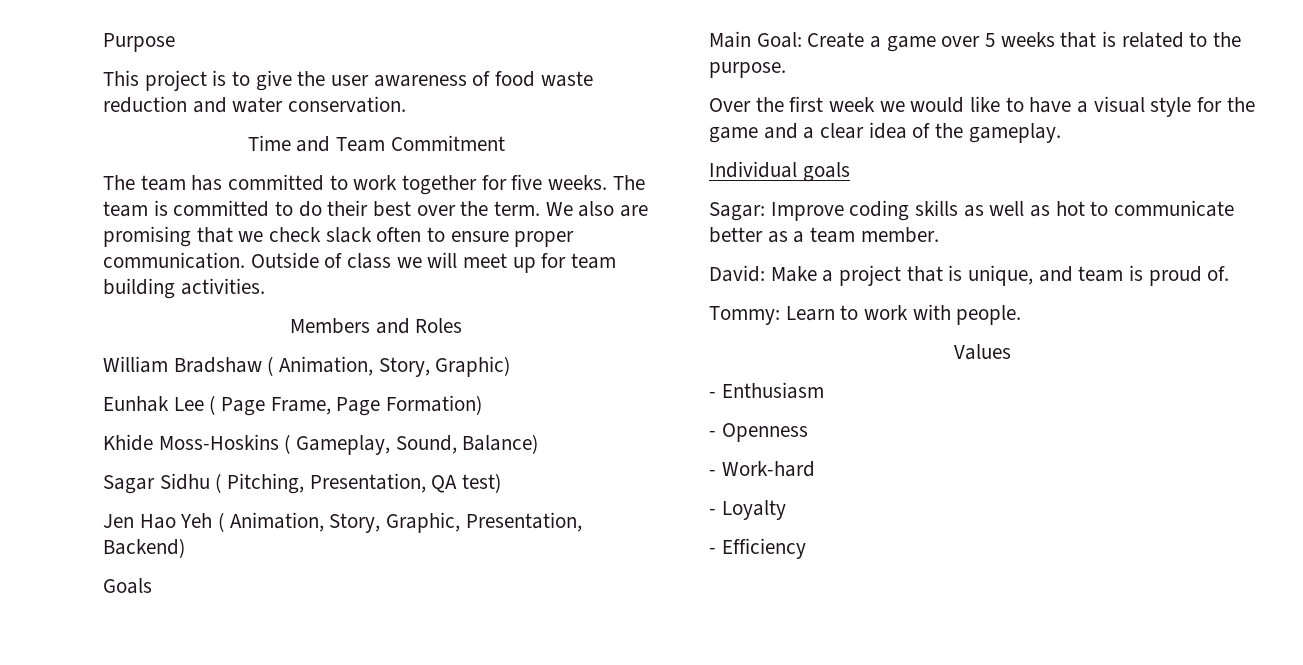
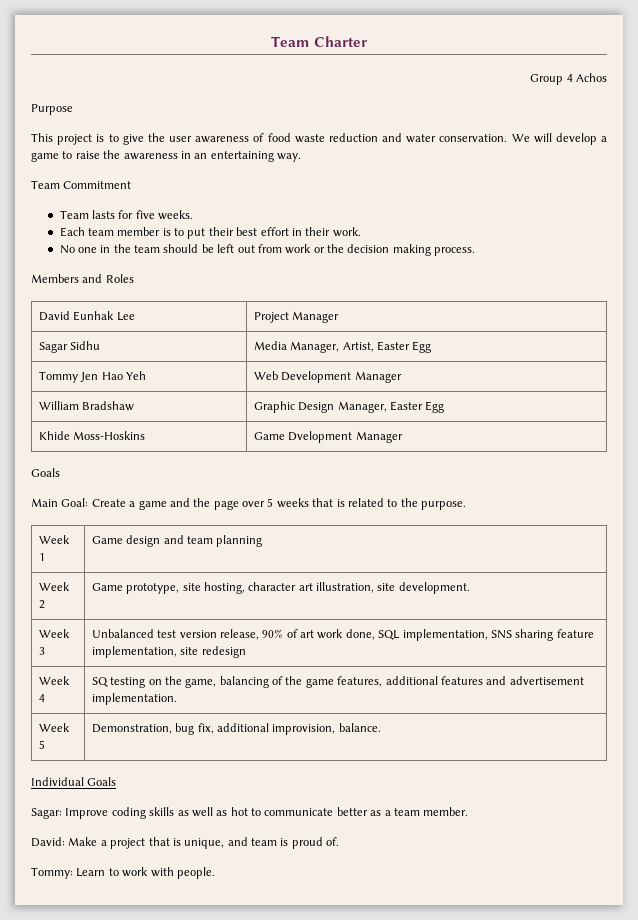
(103, 42) none -> [271,36,367,47] [530,73,607,85] Team Charter // Group 4 Achos //
[247,135,505,152] [103,174,645,195] [103,200,649,217] [103,226,575,247] [103,252,617,273] [103,278,265,299] [289,318,463,334] [103,356,511,377] [103,395,483,416] [103,434,539,455] [103,473,502,494] [103,512,582,533] [103,538,185,558] // Time and Team Commitment // The team has committed to work together for five weeks. The team is committed to do their best over the term. We also are promising that we check slack often to ensure proper communication. Outside of class we will meet up for team building activities. // Members and Roles // William Bradshaw ( Animation, Story, Graphic) // Eunhak Lee ( Page Frame, Page Formation) // Khide Moss-Hoskins ( Gameplay, Sound, Balance) // Sagar Sidhu ( Pitching, Presentation, QA test) // Jen Hao Yeh ( Animation, Story, Graphic, Presentation, Backend) -> [511,133,607,145] [31,150,301,162] [31,180,132,189] [59,210,194,220] [59,227,361,239] [59,244,476,256] [31,274,134,283] [38,311,135,321] [253,311,340,323] [38,341,101,353] [253,341,432,353] [38,371,146,383] [253,371,402,383] [38,401,135,411] [253,401,445,413] [38,431,146,440] [253,431,403,443] We will develop a game to raise the awareness in an entertaining way. // Team Commitment // Team lasts for five weeks. // Each team member is to put their best effort in their work. // No one in the team should be left out from work or the decision making process. // Members and Roles // David Eunhak Lee | Project Manager // Sagar Sidhu | Media Manager, Artist, Easter Egg // Tommy Jen Hao Yeh | Web Development Manager // William Bradshaw | Graphic Design Manager, Easter Egg // Khide Moss-Hoskins | Game Dvelopment Manager
(936, 44) none -> [169,498,239,510] and the page
[709,96,1255,117] [709,122,1061,143] // Over the first week we would like to have a visual style for the game and a clear idea of the gameplay. -> [38,535,70,544] [38,553,45,561] [91,535,263,547] [38,582,70,591] [38,600,45,609] [91,582,470,594] [38,629,70,638] [38,647,45,655] [91,629,594,641] [91,646,246,658] [38,676,70,685] [38,694,45,702] [91,676,584,688] [91,693,177,705] [38,723,70,732] [38,740,45,749] [91,723,381,735] // Week 1 | Game design and team planning // Week 2 | Game prototype, site hosting, character art illustration, site development. // Week 3 | Unbalanced test version release, 90% of art work done, SQL implementation, SNS sharing feature implementation, site redesign // Week 4 | SQ testing on the game, balancing of the game features, additional features and advertisement implementation. // Week 5 | Demonstration, bug fix, additional improvision, balance.
[802,162,850,182] goals -> [87,777,117,786] Goals
[953,344,1011,360] [709,382,824,399] [709,423,808,442] [709,461,815,477] [709,500,786,520] [709,538,806,559] // Values // - Enthusiasm // - Openness // - Work-hard // - Loyalty // - Efficiency -> (215, 873) none

